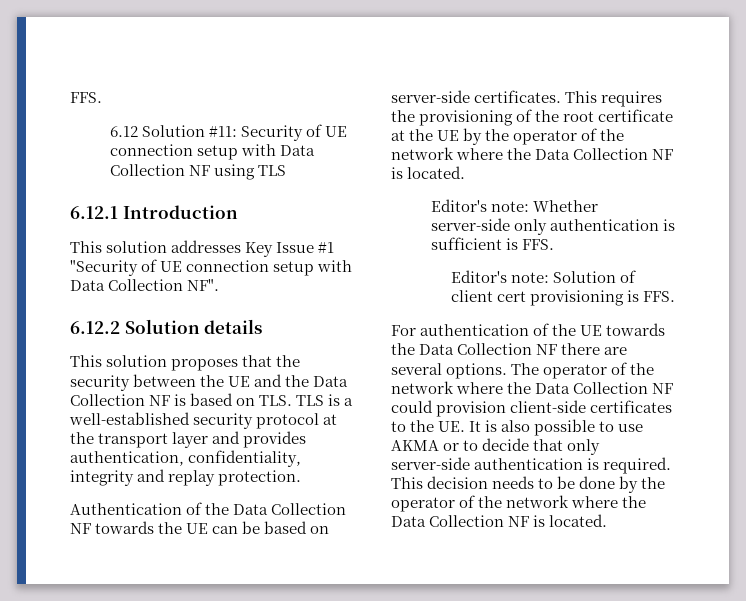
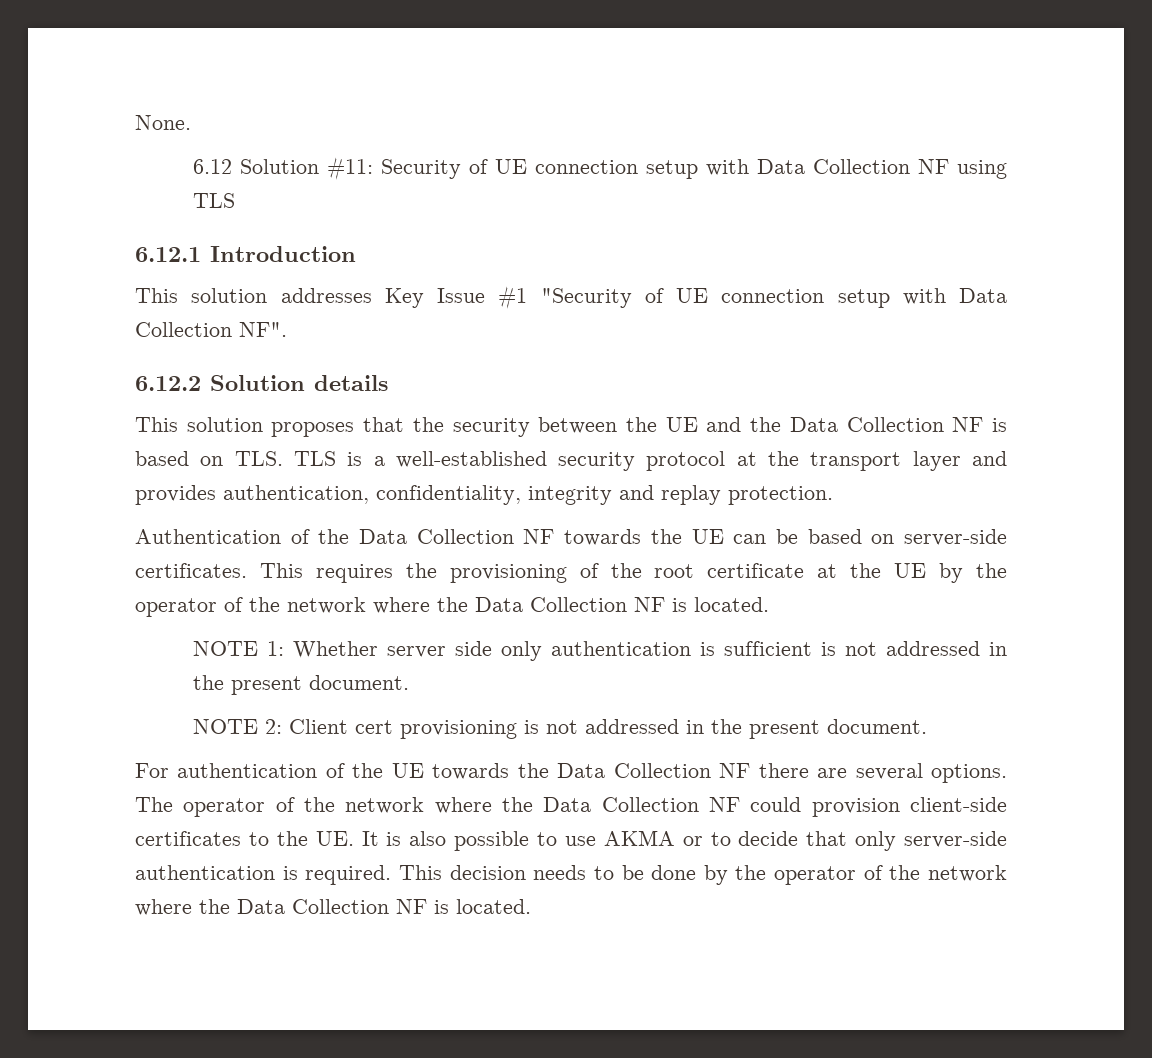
[70,92,102,103] FFS. -> [135,115,191,130] None.
[431,199,599,212] [431,218,511,231] Editor's note: Whether server-side -> [192,641,492,658] NOTE 1: Whether server side
[522,239,555,250] [451,270,637,283] [451,290,676,306] FFS. // Editor's note: Solution of client cert provisioning is FFS. -> [844,641,1008,656] [192,675,409,695] [192,719,927,739] not addressed in the present document. // NOTE 2: Client cert provisioning is not addressed in the present document.

